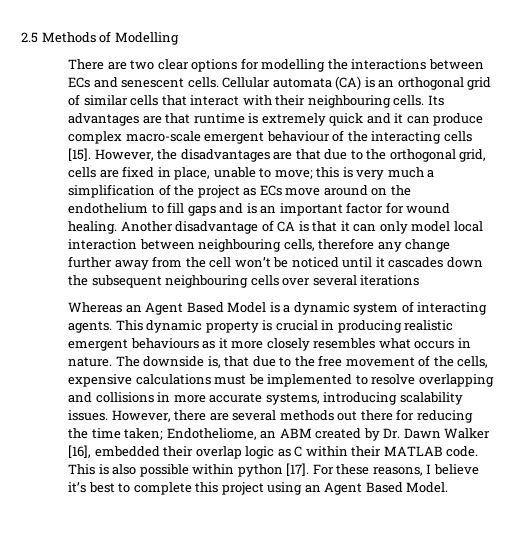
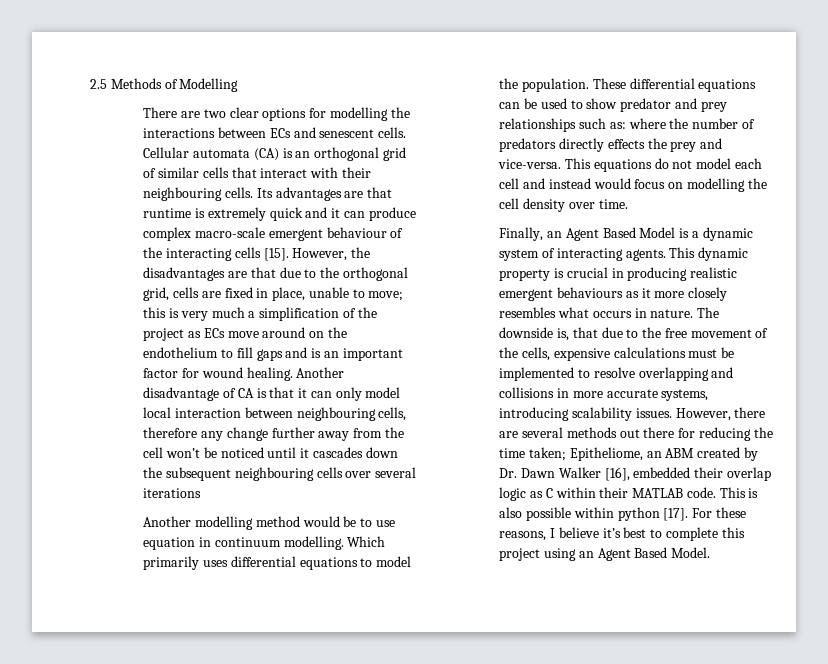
[68,302,123,313] Whereas -> [143,516,395,530] [143,536,386,550] [143,556,412,570] [499,78,757,92] [499,98,727,112] [499,118,755,132] [499,138,723,152] [498,158,762,172] [499,178,767,192] [499,198,628,212] [499,227,544,241] Another modelling method would be to use equation in continuum modelling. Which primarily uses differential equations to model the population. These differential equations can be used to show predator and prey relationships such as: where the number of predators directly effects the prey and vice-versa. This equations do not model each cell and instead would focus on modelling the cell density over time. // Finally,
[166,428,257,440] Endotheliome, -> [569,447,643,461] Epitheliome,

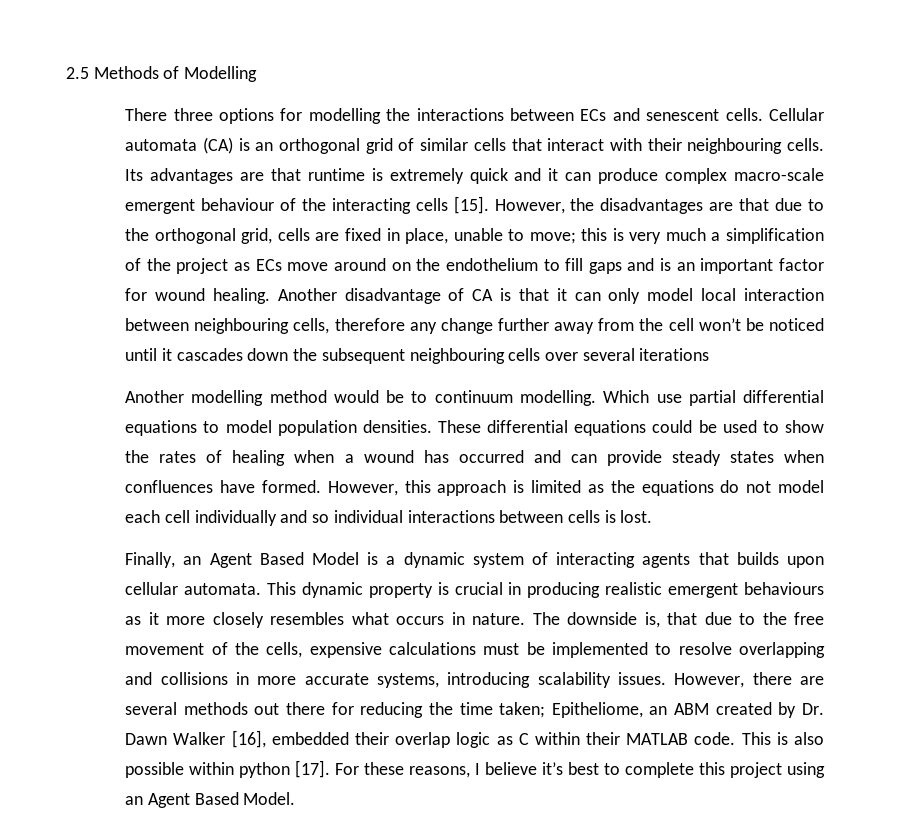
[180,107,259,118] are two clear -> [173,108,213,121] three
[375,520,395,527] [143,537,211,550] use equation in -> (428, 397) none
[143,556,228,570] primarily uses -> [656,390,736,406] use partial
[499,78,589,92] the population. -> [277,420,432,436] population densities.
[499,102,521,109] can -> [652,420,693,433] could
[620,98,727,112] [499,118,755,132] [499,138,723,152] [498,158,591,169] predator and prey relationships such as: where the number of predators directly effects the prey and vice-versa. This -> [125,450,825,466] [125,480,635,496] the rates of healing when a wound has occurred and can provide steady states when confluences have formed. However, this approach is limited as the
[522,178,767,192] [499,198,628,212] and instead would focus on modelling the cell density over time. -> [194,510,653,526] individually and so individual interactions between cells is lost.
[625,249,666,261] agents. -> [642,552,824,568] [125,582,262,595] agents that builds upon cellular automata.

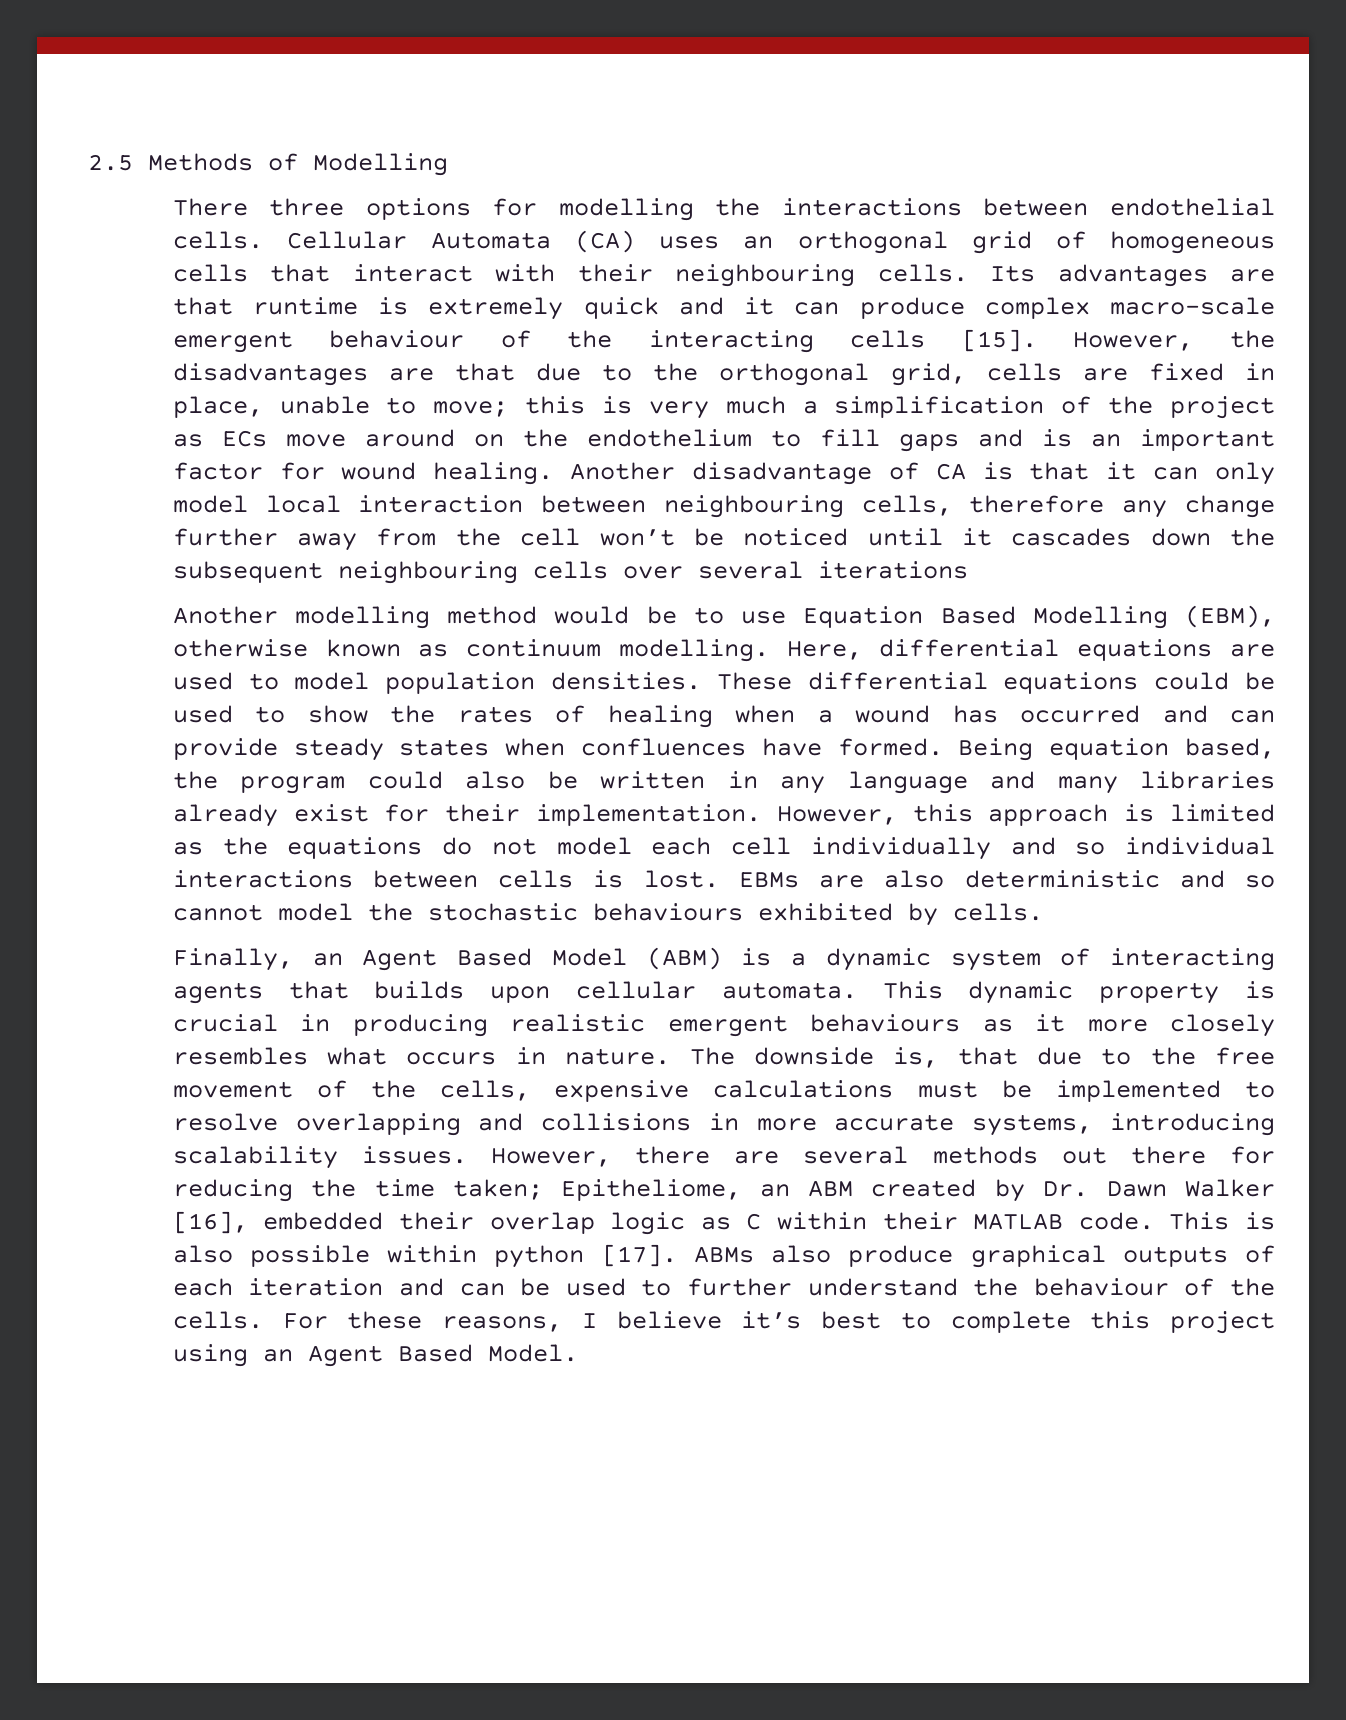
[580,108,824,121] [125,137,250,154] ECs and senescent cells. Cellular automata (CA) is -> [1110,198,1275,216] [172,230,720,253] endothelial cells. Cellular Automata (CA) uses
[420,138,469,151] similar -> [1110,231,1275,254] homogeneous
[434,390,824,406] [125,420,198,436] continuum modelling. Which use partial differential equations -> [741,605,1275,629] [172,639,1275,662] [172,672,233,690] use Equation Based Modelling (EBM), otherwise known as continuum modelling. Here, differential equations are used
(321, 486) none -> [958,738,1275,761] [172,771,1275,794] [172,804,761,827] Being equation based, the program could also be written in any language and many libraries already exist for their implementation.
(653, 516) none -> [738,870,1275,888] [172,903,1043,926] EBMs are also deterministic and so cannot model the stochastic behaviours exhibited by cells.
(360, 558) none -> [646,947,722,970] (ABM)
(331, 769) none -> [693,1245,1275,1268] [172,1278,1275,1296] [172,1311,263,1329] ABMs also produce graphical outputs of each iteration and can be used to further understand the behaviour of the cells.

